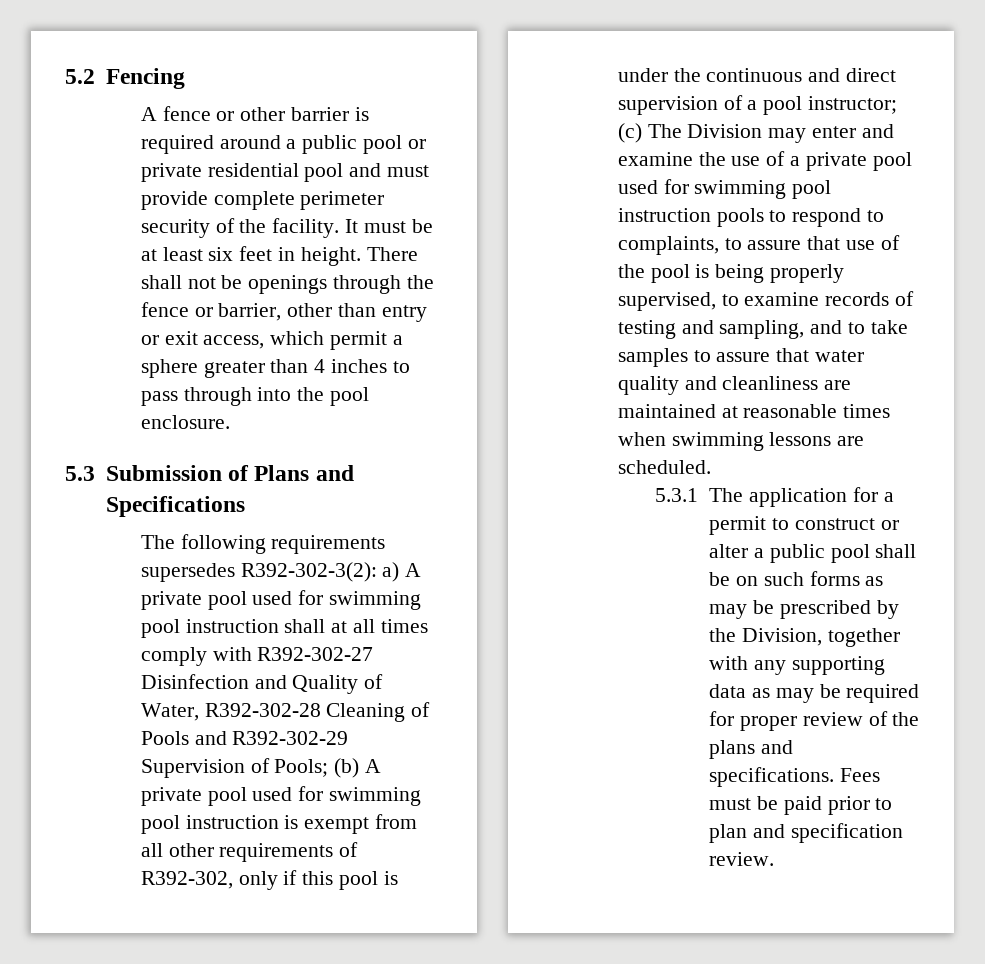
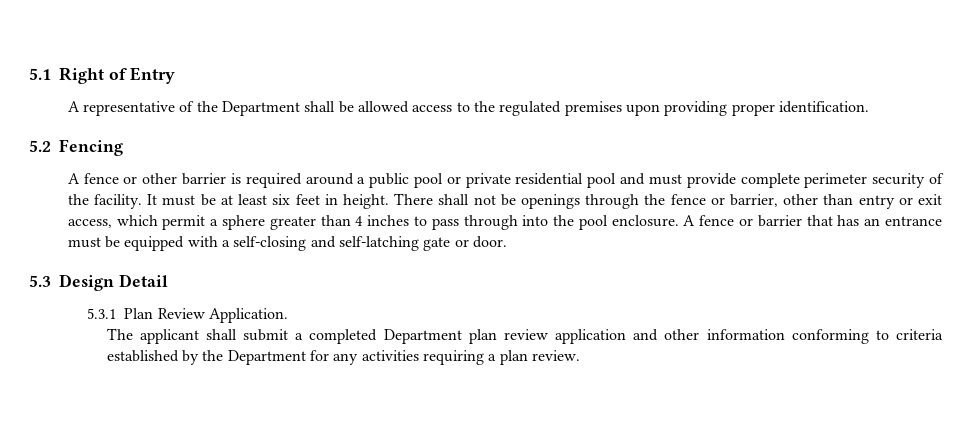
(65, 76) none -> [29,67,176,84] [67,101,869,116] 5.1 Right of Entry // A representative of the Department shall be allowed access to the regulated premises upon providing proper identification. //
[65,465,354,481] [105,496,245,517] [140,534,386,554] [140,562,422,582] [140,590,422,610] [140,619,428,638] [140,647,374,666] [140,674,384,694] [140,702,431,722] [140,731,349,745] [140,758,382,778] [140,786,422,806] [140,814,418,834] [140,842,359,862] [140,870,398,890] [617,68,897,82] [617,95,898,115] [617,123,894,143] [617,151,912,171] [617,179,832,199] [617,208,885,227] [617,235,900,255] [617,264,845,283] [617,291,915,311] [617,320,908,339] [617,348,865,367] [617,376,852,395] [617,404,891,418] [617,432,865,451] [617,460,711,474] [655,487,894,507] [709,516,899,535] [709,544,917,563] [709,571,884,586] [709,600,899,619] [709,628,900,647] [709,656,885,675] [709,684,920,703] [709,711,920,731] [709,740,793,759] [709,767,880,787] [709,796,893,815] [709,823,903,843] // 5.3 Submission of Plans and Specifications // The following requirements supersedes R392-302-3(2): a) A private pool used for swimming pool instruction shall at all times comply with R392-302-27 Disinfection and Quality of Water, R392-302-28 Cleaning of Pools and R392-302-29 Supervision of Pools; (b) A private pool used for swimming pool instruction is exempt from all other requirements of R392-302, only if this pool is under the continuous and direct supervision of a pool instructor; (c) The Division may enter and examine the use of a private pool used for swimming pool instruction pools to respond to complaints, to assure that use of the pool is being properly supervised, to examine records of testing and sampling, and to take samples to assure that water quality and cleanliness are maintained at reasonable times when swimming lessons are scheduled. // 5.3.1 The application for a permit to construct or alter a public pool shall be on such forms as may be prescribed by the Division, together with any supporting data as may be required for proper review of the plans and specifications. Fees must be paid prior to plan and specification -> [683,215,943,227] [67,236,508,251] [29,274,168,291] [87,308,288,323] [106,328,944,344] [106,350,528,365] A fence or barrier that has an entrance must be equipped with a self-closing and self-latching gate or door. // 5.3 Design Detail // 5.3.1 Plan Review Application. // The applicant shall submit a completed Department plan review application and other information conforming to criteria established by the Department for any activities requiring a plan

